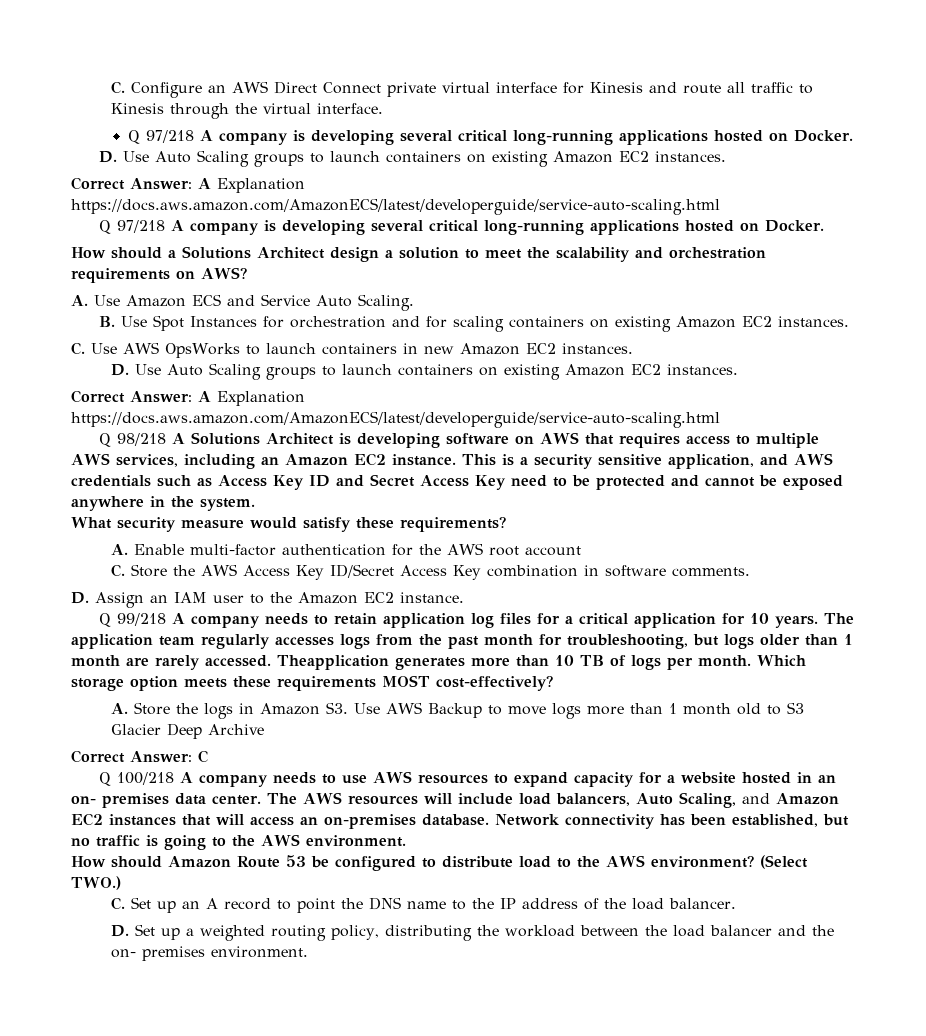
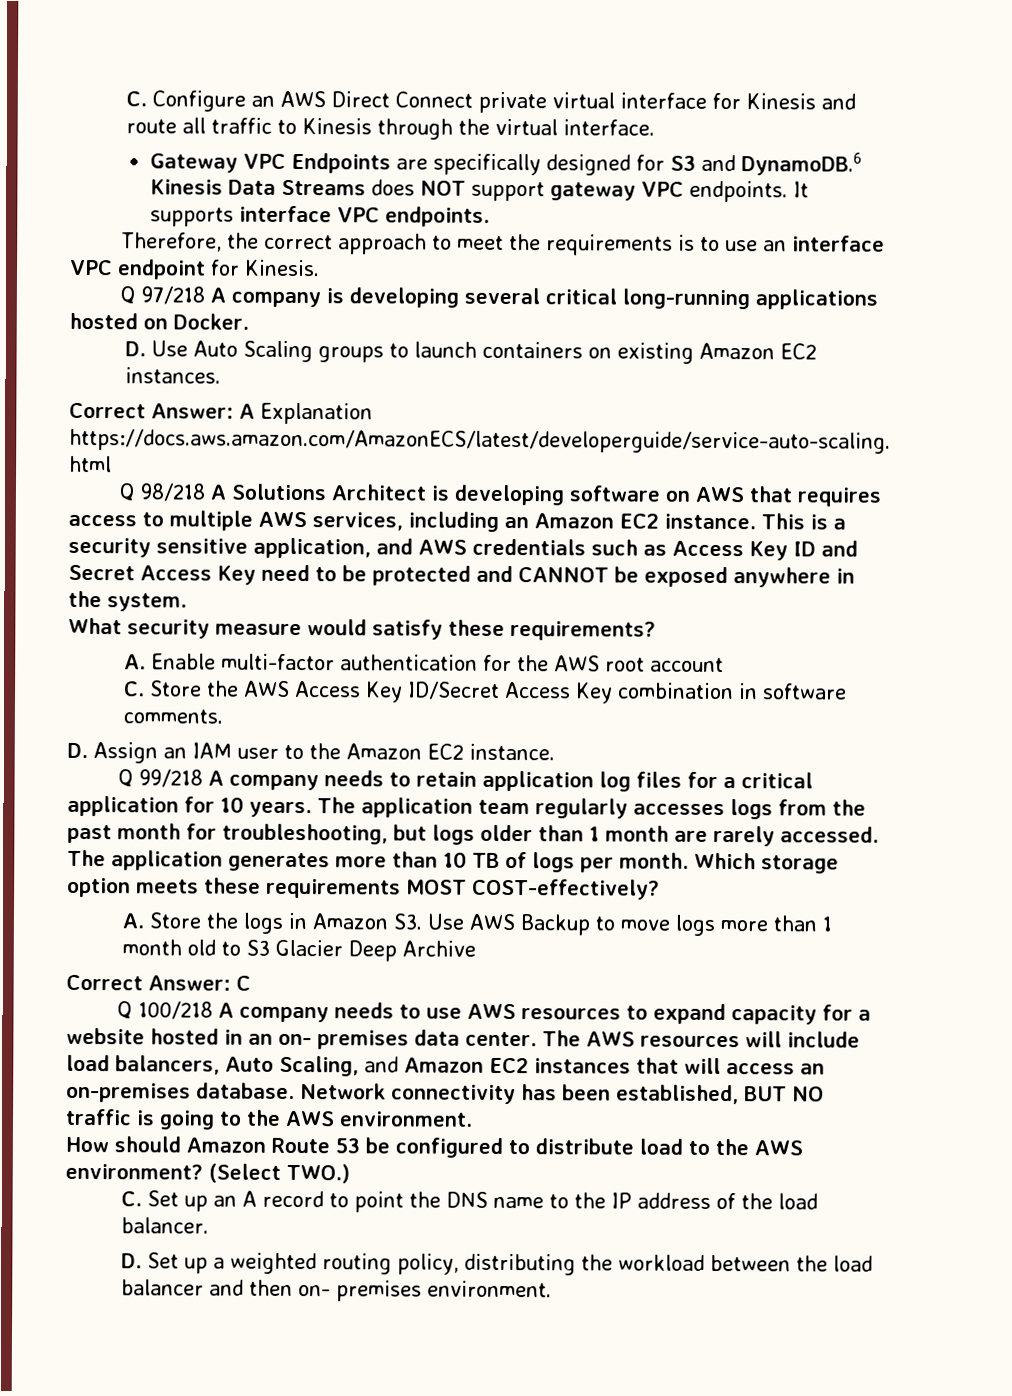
[128,130,854,145] [98,150,726,167] [71,177,305,193] [71,198,720,215] Q 97/218 A company is developing several critical long-running applications hosted on Docker. // D. Use Auto Scaling groups to launch containers on existing Amazon EC2 instances. // Correct Answer: A Explanation https://docs.aws.amazon.com/AmazonECS/latest/developerguide/service-auto-scaling.html -> [150,152,863,176] [150,179,810,203] [150,205,491,227] [121,232,886,256] [69,259,320,280] Gateway VPC Endpoints are specifically designed for S3 and DynamoDB.6 Kinesis Data Streams does NOT support gateway VPC endpoints. It supports interface VPC endpoints. // Therefore, the correct approach to meet the requirements is to use an interface VPC endpoint for Kinesis.
[71,246,766,262] [71,267,247,283] [71,294,414,311] [98,315,849,332] [71,342,633,358] // How should a Solutions Architect design a solution to meet the scalability and orchestration requirements on AWS? // A. Use Amazon ECS and Service Auto Scaling. // B. Use Spot Instances for orchestration and for scaling containers on existing Amazon EC2 instances. // C. Use AWS OpsWorks to launch containers in new Amazon EC2 instances. -> (249, 321) none
[705,477,755,487] cannot -> [518,567,609,583] CANNOT
[277,655,389,670] Theapplication -> [67,849,223,871] The application
[436,675,553,691] cost-effectively? -> [472,878,660,900] COST-effectively?
[823,814,849,826] [71,838,90,846] but no -> [744,1086,824,1102] BUT NO
[811,925,834,936] the -> [249,1279,294,1297] then

